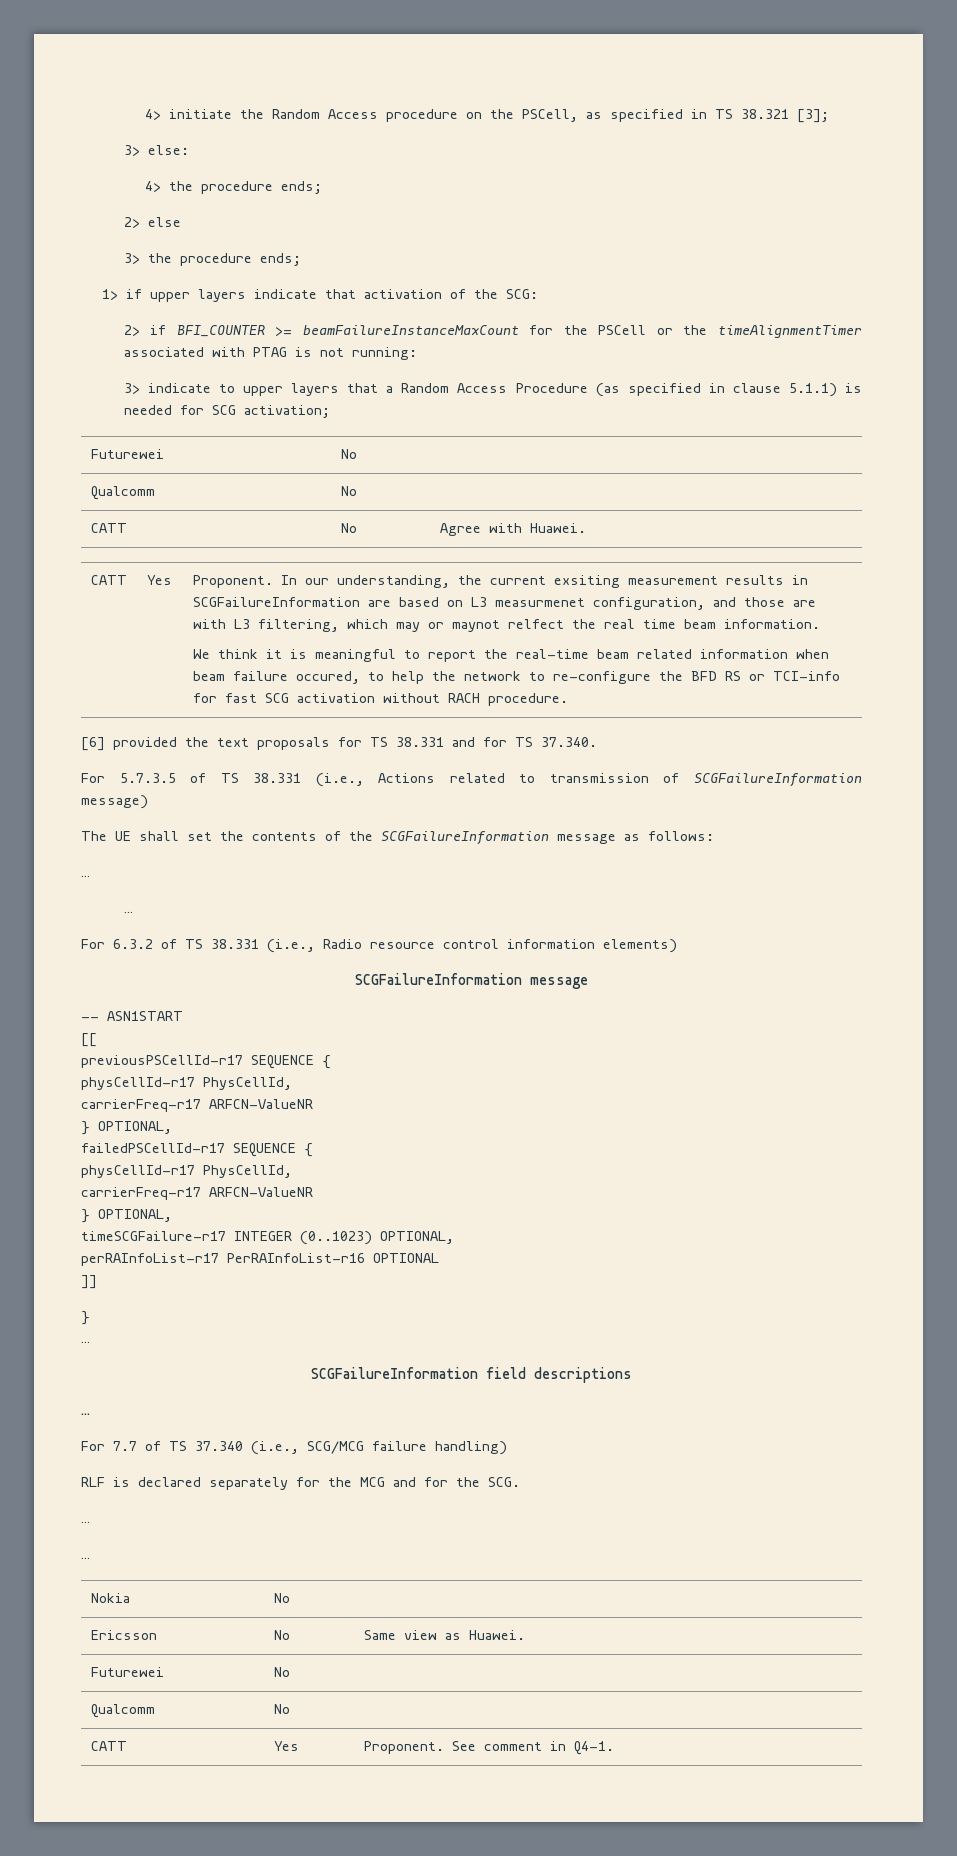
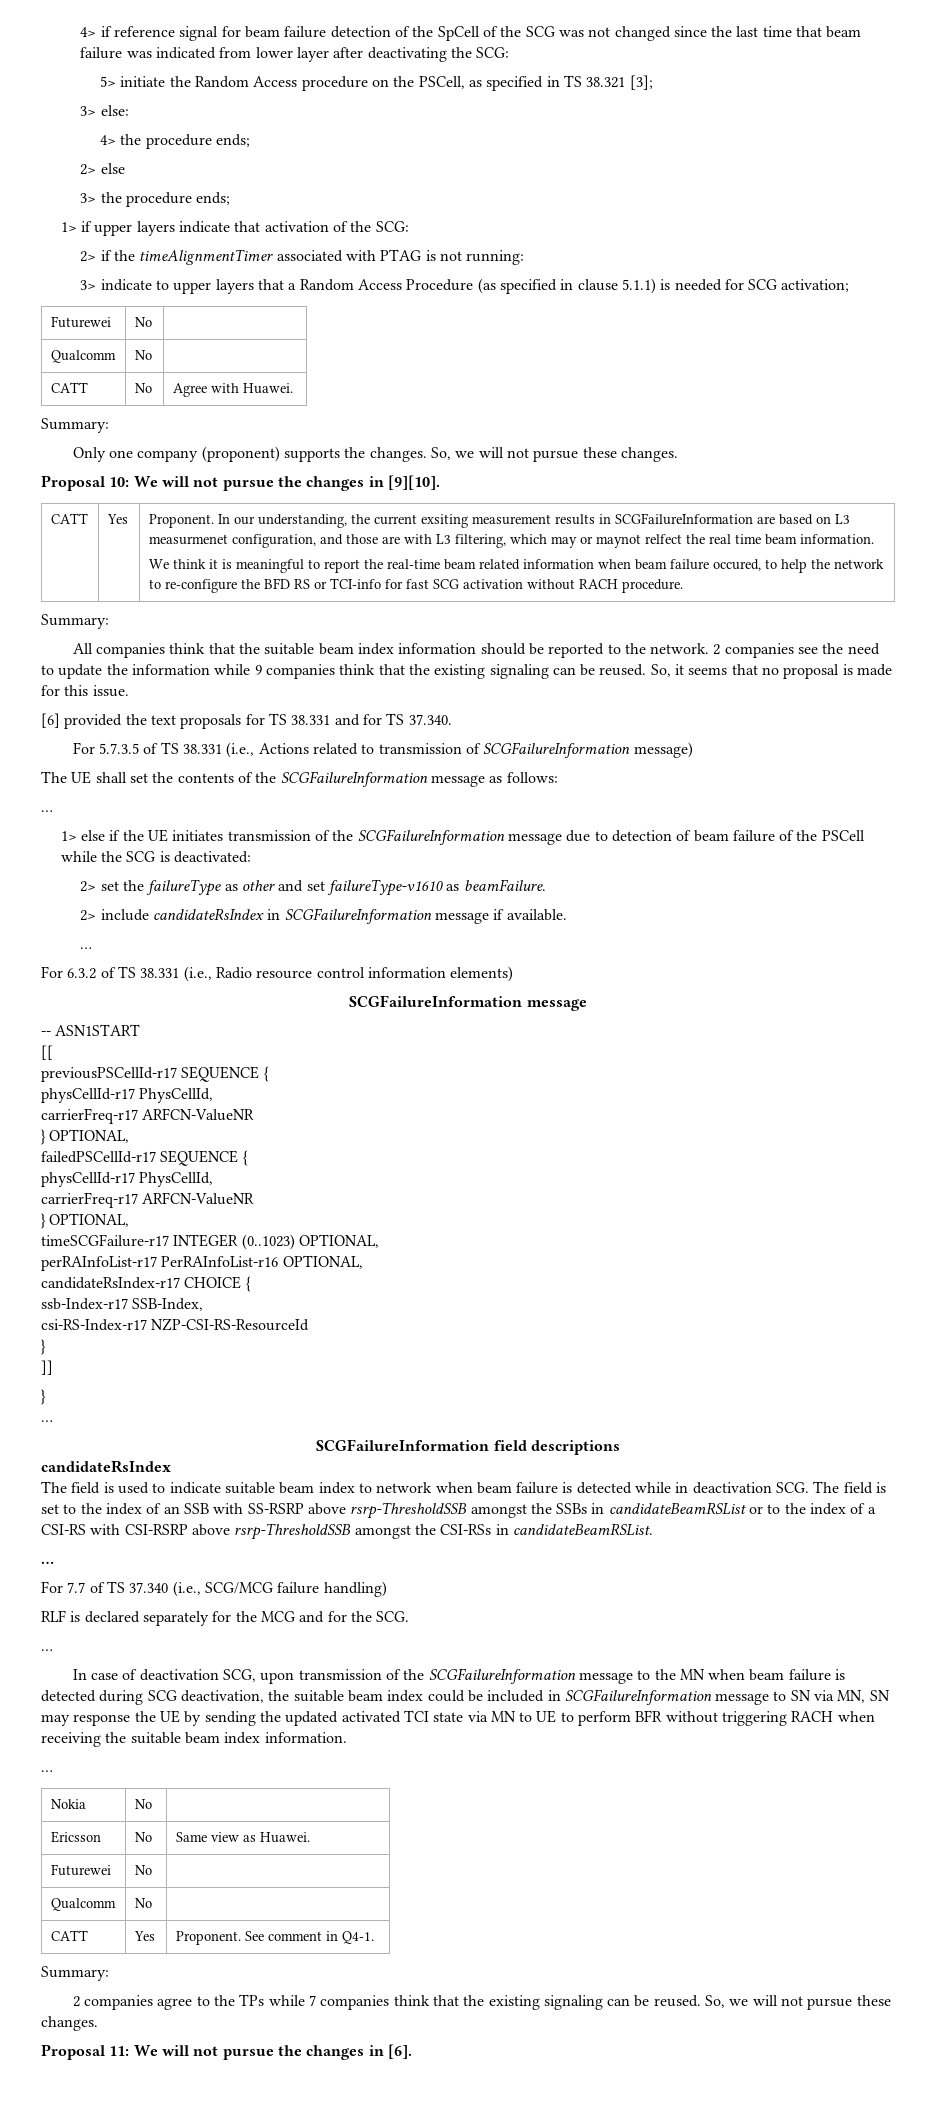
[145,109,162,120] 4> -> [80,26,862,41] [80,47,510,62] [100,76,117,87] 4> if reference signal for beam failure detection of the SpCell of the SCG was not changed since the last time that beam failure was indicated from lower layer after deactivating the SCG: // 5>
[176,325,673,337] BFI_COUNTER >= beamFailureInstanceMaxCount for the PSCell or -> (112, 255) none
(586, 528) none -> [41,418,109,433] [72,446,678,462] [41,475,440,491] // Summary: // Only one company (proponent) supports the changes. So, we will not pursue these changes. // Proposal 10: We will not pursue the changes in [9][10].
(568, 699) none -> [41,614,109,629] [72,643,880,658] [41,664,893,679] [41,685,129,697] // Summary: // All companies think that the suitable beam index information should be reported to the network. 2 companies see the need to update the information while 9 companies think that the existing signaling can be reused. So, it seems that no proposal is made for this issue.
(90, 876) none -> [60,829,865,845] [60,851,251,863] [80,879,546,896] [80,908,567,924] // 1> else if the UE initiates transmission of the SCGFailureInformation message due to detection of beam failure of the PSCell while the SCG is deactivated: // 2> set the failureType as other and set failureType-v1610 as beamFailure. // 2> include candidateRsIndex in SCGFailureInformation message if available.
[373,1253,439,1263] OPTIONAL -> [282,1255,363,1269] [41,1276,251,1292] [41,1298,204,1311] [41,1318,310,1331] [41,1339,46,1355] OPTIONAL, // candidateRsIndex-r17 CHOICE { // ssb-Index-r17 SSB-Index, // csi-RS-Index-r17 NZP-CSI-RS-ResourceId // }
(632, 1375) none -> [41,1460,171,1473] [41,1481,887,1494] [41,1502,876,1519] [41,1523,653,1540] // candidateRsIndex // The field is used to indicate suitable beam index to network when beam failure is detected while in deactivation SCG. The field is set to the index of an SSB with SS-RSRP above rsrp-ThresholdSSB amongst the SSBs in candidateBeamRSList or to the index of a CSI-RS with CSI-RSRP above rsrp-ThresholdSSB amongst the CSI-RSs in candidateBeamRSList.
(90, 1522) none -> [72,1668,846,1684] [41,1689,890,1705] [41,1710,875,1726] [41,1732,347,1747] // In case of deactivation SCG, upon transmission of the SCGFailureInformation message to the MN when beam failure is detected during SCG deactivation, the suitable beam index could be included in SCGFailureInformation message to SN via MN, SN may response the UE by sending the updated activated TCI state via MN to UE to perform BFR without triggering RACH when receiving the suitable beam index information.
(614, 1748) none -> [41,1966,109,1981] [72,1994,891,2010] [41,2016,98,2031] [41,2044,412,2060] // Summary: // 2 companies agree to the TPs while 7 companies think that the existing signaling can be reused. So, we will not pursue these changes. // Proposal 11: We will not pursue the changes in [6].

